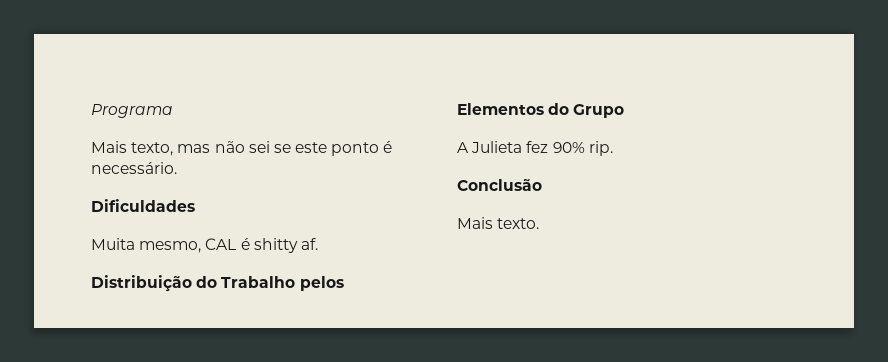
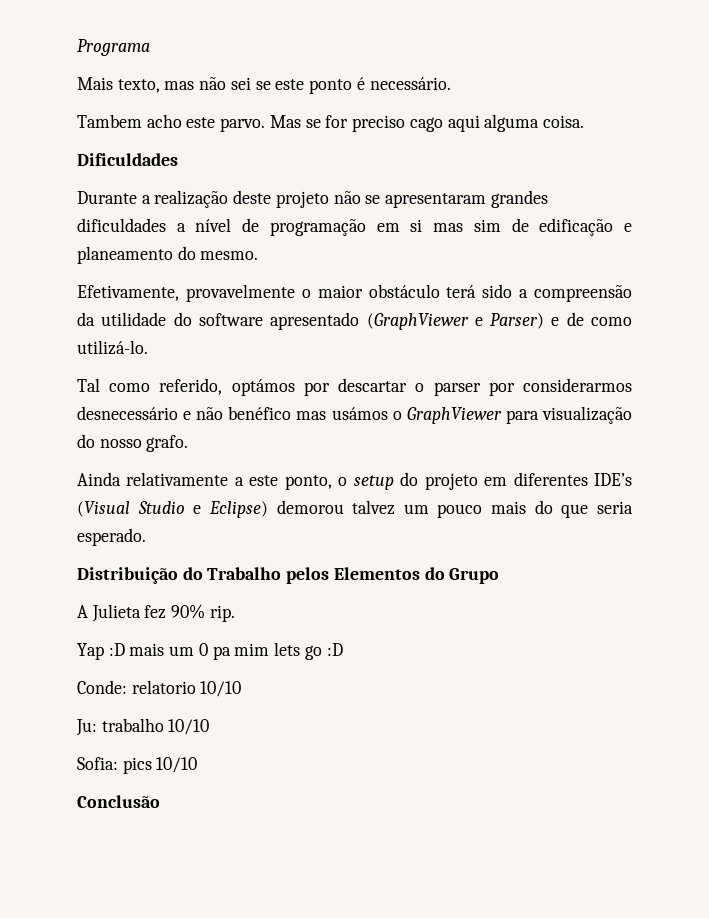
[91,199,195,212] [91,238,318,253] Dificuldades // Muita mesmo, CAL é shitty af. -> [77,114,584,132] [77,153,178,166] [77,190,548,208] [77,218,633,236] [77,246,259,264] [77,284,632,302] [77,312,632,330] [77,340,148,355] [77,378,632,396] [77,406,632,424] [77,434,189,452] [77,472,632,490] [77,500,633,518] [77,528,146,546] Tambem acho este parvo. Mas se for preciso cago aqui alguma coisa. // Dificuldades // Durante a realização deste projeto não se apresentaram grandes dificuldades a nível de programação em si mas sim de edificação e planeamento do mesmo. // Efetivamente, provavelmente o maior obstáculo terá sido a compreensão da utilidade do software apresentado (GraphViewer e Parser) e de como utilizá-lo. // Tal como referido, optámos por descartar o parser por considerarmos desnecessário e não benéfico mas usámos o GraphViewer para visualização do nosso grafo. // Ainda relativamente a este ponto, o setup do projeto em diferentes IDE’s (Visual Studio e Eclipse) demorou talvez um pouco mais do que seria esperado.
(613, 148) none -> [77,642,343,660] [77,680,242,697] [76,718,210,736] [77,757,198,774] // Yap :D mais um 0 pa mim lets go :D // Conde: relatorio 10/10 // Ju: trabalho 10/10 // Sofia: pics 10/10
[457,217,540,229] // Mais texto. -> (160, 801) none

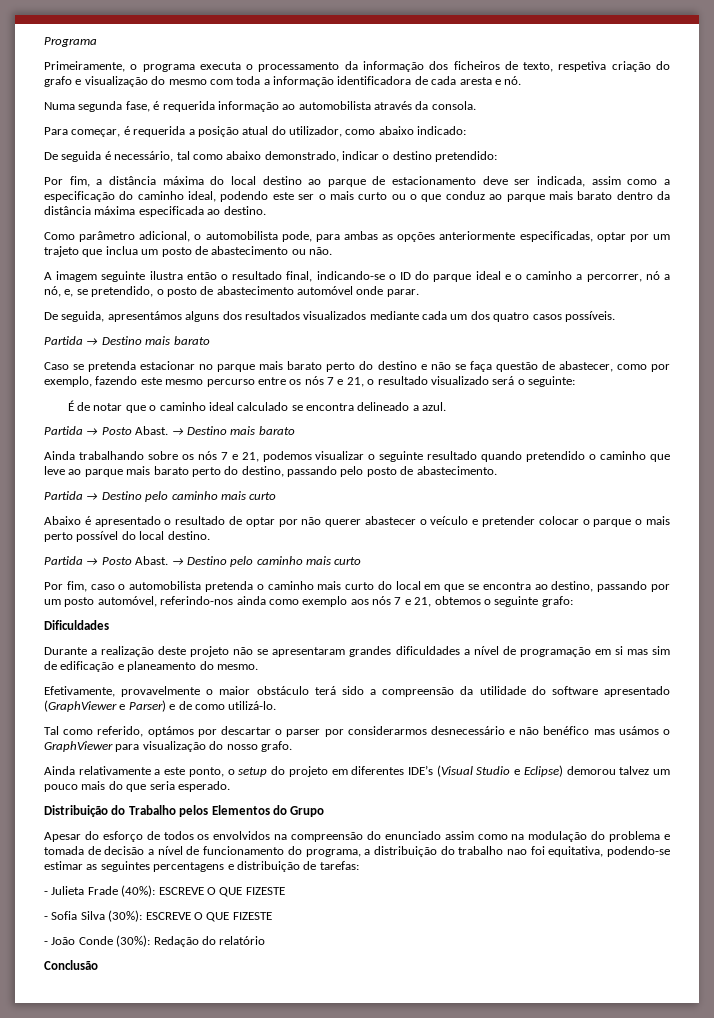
[77,77,451,94] [77,114,584,132] Mais texto, mas não sei se este ponto é necessário. // Tambem acho este parvo. Mas se for preciso cago aqui alguma coisa. -> [44,61,671,72] [44,76,522,87] [44,101,476,112] [44,126,467,137] [44,151,498,162] [44,176,670,187] [44,191,670,202] [44,206,266,217] [44,231,670,242] [44,246,332,257] [44,271,670,282] [44,286,419,297] [44,311,615,322] [44,336,210,345] [44,361,670,372] [44,376,575,387] [67,400,447,413] [44,426,295,435] [44,451,671,462] [44,466,497,477] [44,491,277,502] [44,516,670,527] [44,531,210,542] [44,556,362,567] [44,581,670,592] [44,596,573,607] Primeiramente, o programa executa o processamento da informação dos ficheiros de texto, respetiva criação do grafo e visualização do mesmo com toda a informação identificadora de cada aresta e nó. // Numa segunda fase, é requerida informação ao automobilista através da consola. // Para começar, é requerida a posição atual do utilizador, como abaixo indicado: // De seguida é necessário, tal como abaixo demonstrado, indicar o destino pretendido: // Por fim, a distância máxima do local destino ao parque de estacionamento deve ser indicada, assim como a especificação do caminho ideal, podendo este ser o mais curto ou o que conduz ao parque mais barato dentro da distância máxima especificada ao destino. // Como parâmetro adicional, o automobilista pode, para ambas as opções anteriormente especificadas, optar por um trajeto que inclua um posto de abastecimento ou não. // A imagem seguinte ilustra então o resultado final, indicando-se o ID do parque ideal e o caminho a percorrer, nó a nó, e, se pretendido, o posto de abastecimento automóvel onde parar. // De seguida, apresentámos alguns dos resultados visualizados mediante cada um dos quatro casos possíveis. // Partida → Destino mais barato // Caso se pretenda estacionar no parque mais barato perto do destino e não se faça questão de abastecer, como por exemplo, fazendo este mesmo percurso entre os nós 7 e 21, o resultado visualizado será o seguinte: // É de notar que o caminho ideal calculado se encontra delineado a azul. // Partida → Posto Abast. → Destino mais barato // Ainda trabalhando sobre os nós 7 e 21, podemos visualizar o seguinte resultado quando pretendido o caminho que leve ao parque mais barato perto do destino, passando pelo posto de abastecimento. // Partida → Destino pelo caminho mais curto // Abaixo é apresentado o resultado de optar por não querer abastecer o veículo e pretender colocar o parque o mais perto possível do local destino. // Partida → Posto Abast. → Destino pelo caminho mais curto // Por fim, caso o automobilista pretenda o caminho mais curto do local em que se encontra ao destino, passando por um posto automóvel, referindo-nos ainda como exemplo aos nós 7 e 21, obtemos o seguinte grafo:
[77,604,235,622] [77,642,343,660] [77,680,242,697] [76,718,210,736] [77,757,198,774] A Julieta fez 90% rip. // Yap :D mais um 0 pa mim lets go :D // Conde: relatorio 10/10 // Ju: trabalho 10/10 // Sofia: pics 10/10 -> [44,831,670,842] [44,846,670,857] [44,861,359,872] [44,885,285,897] [44,910,272,922] [44,935,266,947] Apesar do esforço de todos os envolvidos na compreensão do enunciado assim como na modulação do problema e tomada de decisão a nível de funcionamento do programa, a distribuição do trabalho nao foi equitativa, podendo-se estimar as seguintes percentagens e distribuição de tarefas: // - Julieta Frade (40%): ESCREVE O QUE FIZESTE // - Sofia Silva (30%): ESCREVE O QUE FIZESTE // - João Conde (30%): Redação do relatório

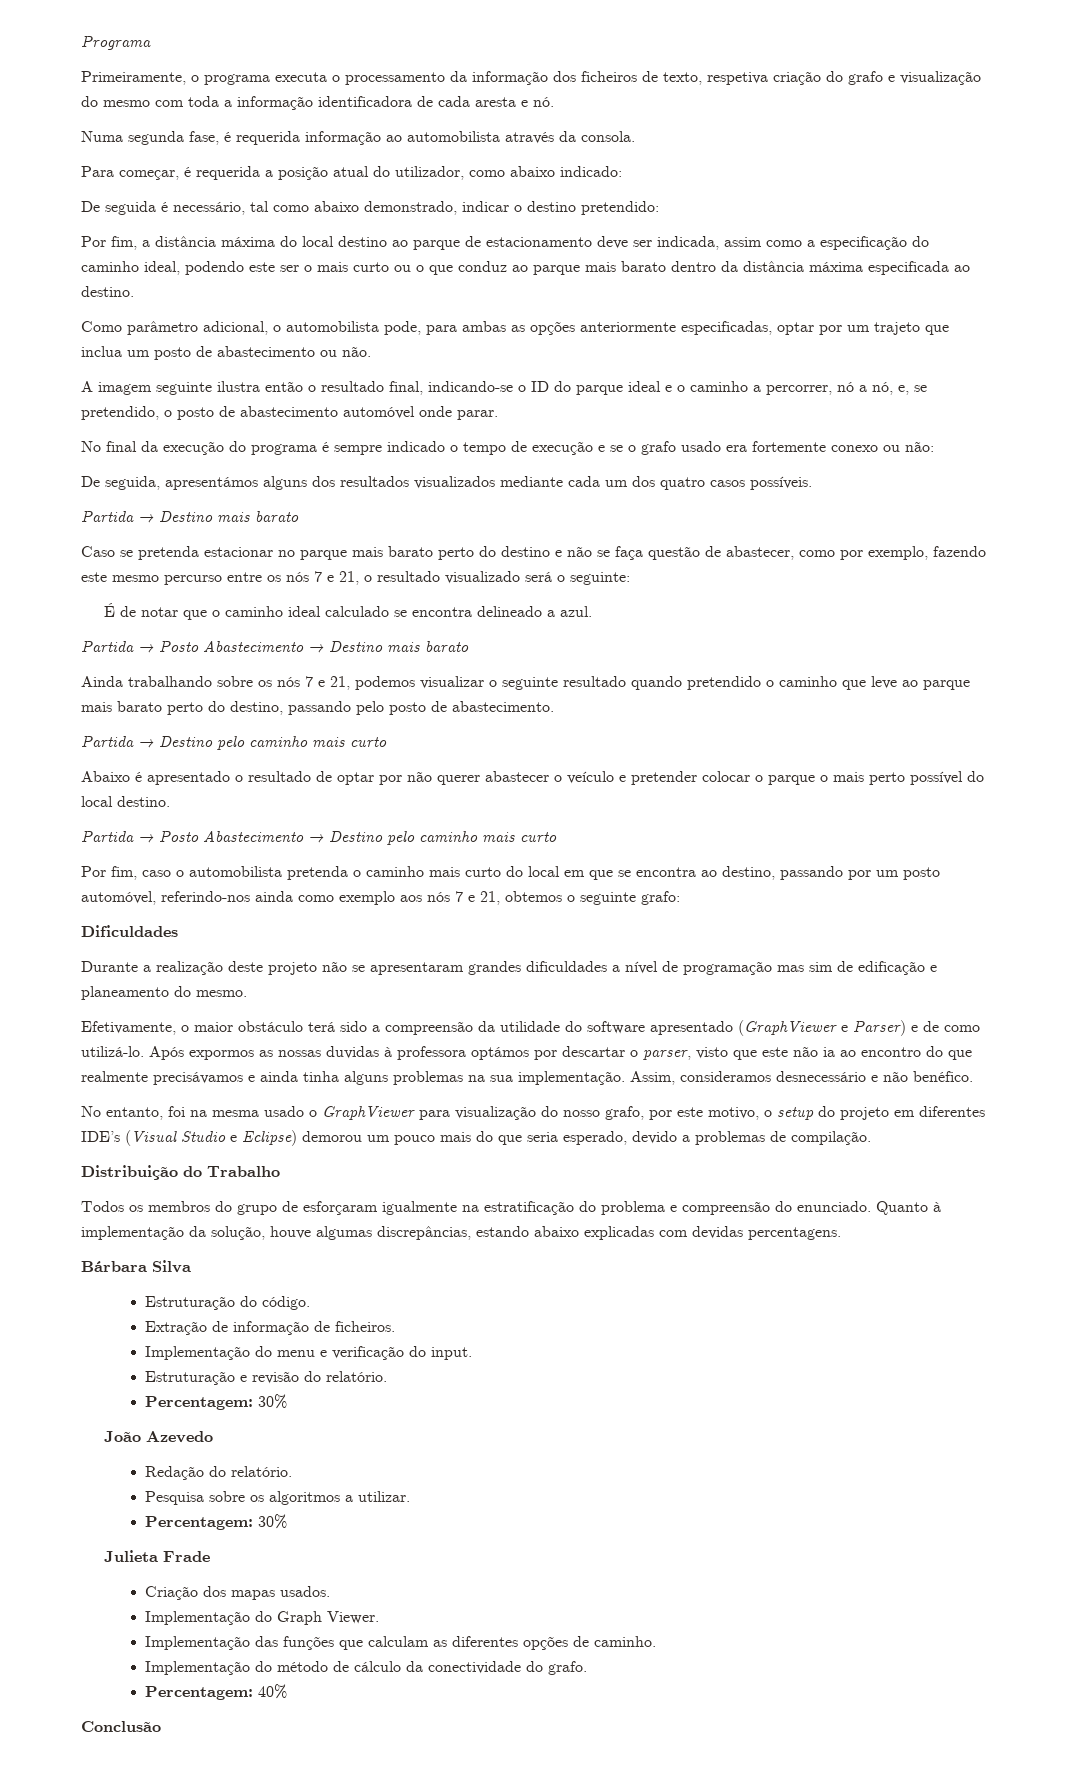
(419, 293) none -> [81,441,934,455] // No final da execução do programa é sempre indicado o tempo de execução e se o grafo usado era fortemente conexo ou não:
[135,426,169,435] Abast. -> [203,640,304,652] Abastecimento
[135,556,169,565] Abast. -> [203,830,304,842] Abastecimento
[594,646,623,655] em si -> (772, 968) none
[121,686,201,697] provavelmente -> (176, 1028) none
[44,726,659,737] // Tal como referido, optámos por descartar o parser por considerarmos desnecessário e não benéfico mas usámos -> [149,1046,972,1060] [81,1071,973,1085] [81,1106,304,1120] Após expormos as nossas duvidas à professora optámos por descartar o parser, visto que este não ia ao encontro do que realmente precisávamos e ainda tinha alguns problemas na sua implementação. Assim, consideramos desnecessário e não benéfico. // No entanto, foi na mesma usado
[260,741,292,752] [44,766,224,777] grafo. // Ainda relativamente a este ponto, -> [605,1106,759,1120] grafo, por este motivo,
[619,766,650,775] talvez -> (362, 1136) none
[177,781,230,792] [44,805,325,817] [44,831,670,842] [44,846,670,857] [44,861,359,872] [44,885,285,897] [44,910,272,922] [44,935,266,947] esperado. // Distribuição do Trabalho pelos Elementos do Grupo // Apesar do esforço de todos os envolvidos na compreensão do enunciado assim como na modulação do problema e tomada de decisão a nível de funcionamento do programa, a distribuição do trabalho nao foi equitativa, podendo-se estimar as seguintes percentagens e distribuição de tarefas: // - Julieta Frade (40%): ESCREVE O QUE FIZESTE // - Sofia Silva (30%): ESCREVE O QUE FIZESTE // - João Conde (30%): Redação do relatório -> [563,1131,871,1145] [81,1165,280,1180] [81,1201,941,1215] [81,1226,841,1240] [81,1260,191,1273] [145,1296,311,1310] [145,1321,396,1335] [145,1346,473,1360] [145,1371,388,1385] [145,1394,288,1410] [104,1431,214,1443] [145,1466,293,1480] [145,1491,411,1505] [145,1514,288,1530] [104,1550,211,1562] [145,1586,331,1600] [145,1611,380,1625] [145,1636,657,1650] [145,1661,588,1675] [145,1684,288,1700] esperado, devido a problemas de compilação. // Distribuição do Trabalho // Todos os membros do grupo de esforçaram igualmente na estratificação do problema e compreensão do enunciado. Quanto à implementação da solução, houve algumas discrepâncias, estando abaixo explicadas com devidas percentagens. // Bárbara Silva // Estruturação do código. // Extração de informação de ficheiros. // Implementação do menu e verificação do input. // Estruturação e revisão do relatório. // Percentagem: 30% // João Azevedo // Redação do relatório. // Pesquisa sobre os algoritmos a utilizar. // Percentagem: 30% // Julieta Frade // Criação dos mapas usados. // Implementação do Graph Viewer. // Implementação das funções que calculam as diferentes opções de caminho. // Implementação do método de cálculo da conectividade do grafo. // Percentagem: 40%

